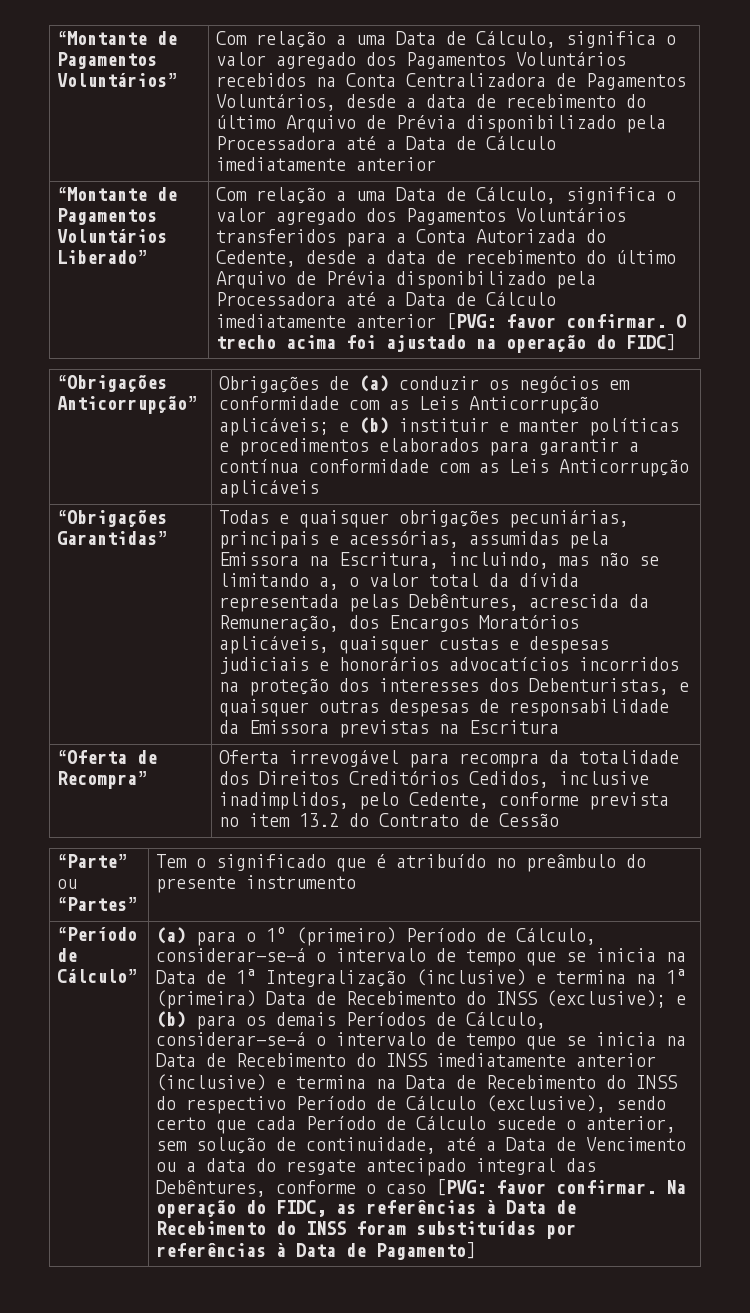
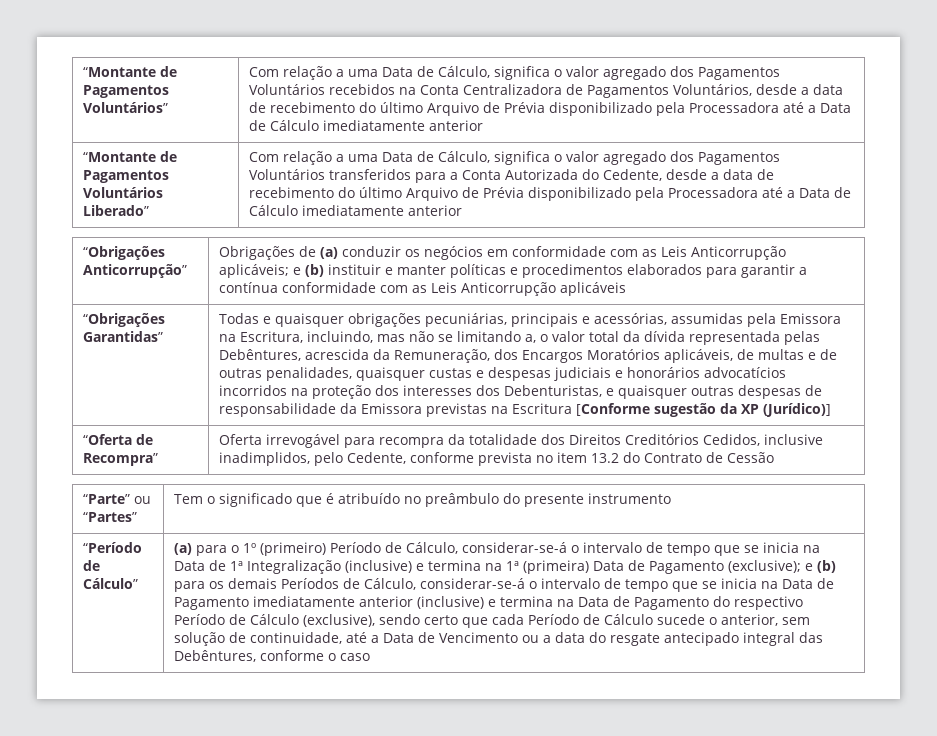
[446,313,687,330] [216,334,677,353] [PVG: favor confirmar. O trecho acima foi ajustado na operação do FIDC] -> (463, 210) none
(330, 645) none -> [737,349,838,360] [219,367,353,381] de multas e de outras penalidades,
(560, 727) none -> [576,403,832,417] [Conforme sugestão da XP (Jurídico)]
[346,991,539,1005] Recebimento do INSS -> [649,561,725,574] Pagamento
[236,1053,429,1067] Recebimento do INSS -> [174,597,250,610] Pagamento
[486,1075,679,1089] Recebimento do INSS -> [634,597,710,610] Pagamento
[436,1179,687,1196] [156,1200,577,1218] [156,1221,577,1239] [156,1242,477,1260] [PVG: favor confirmar. Na operação do FIDC, as referências à Data de Recebimento do INSS foram substituídas por referências à Data de Pagamento] -> (371, 657) none

